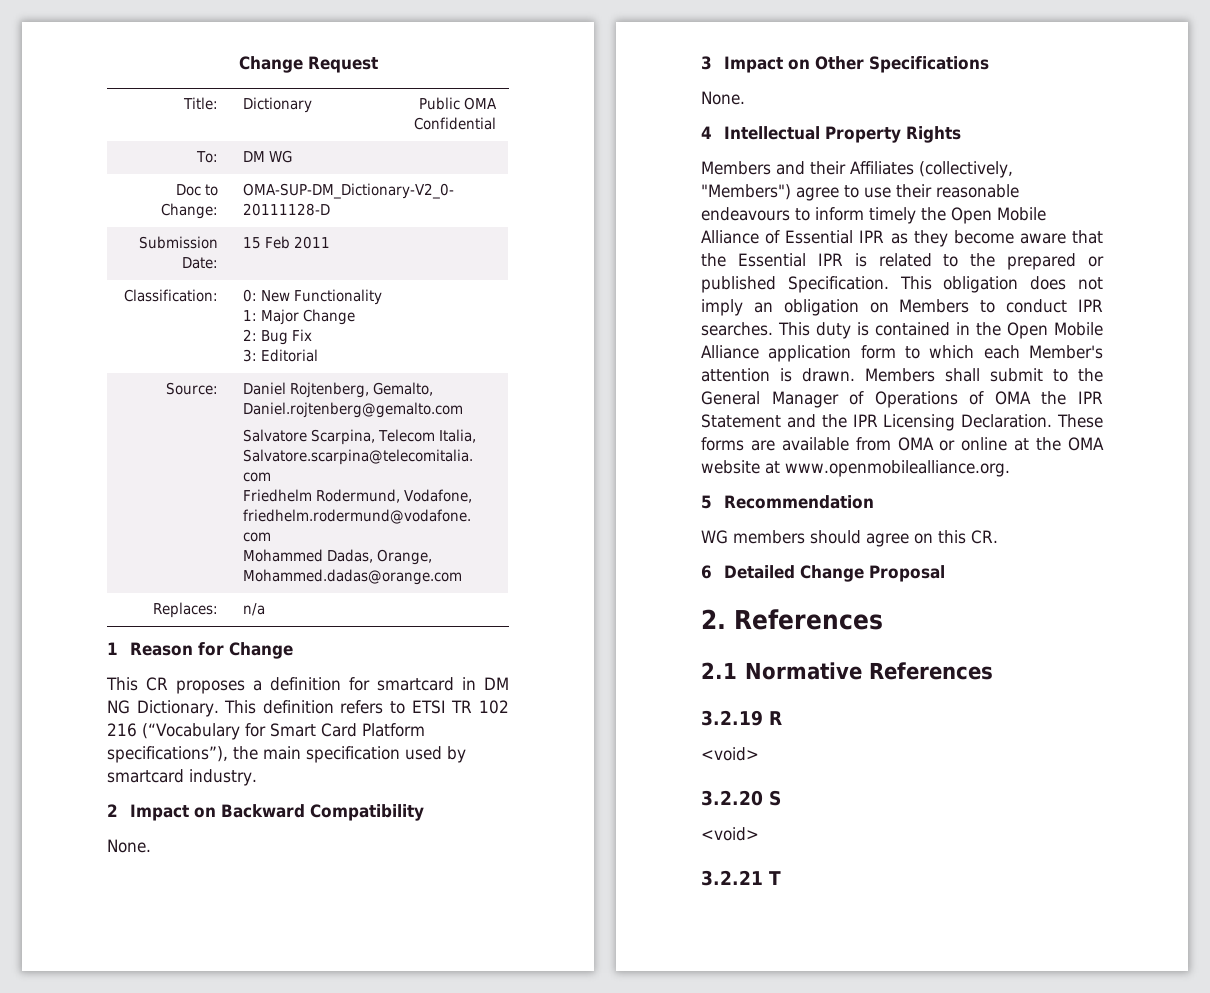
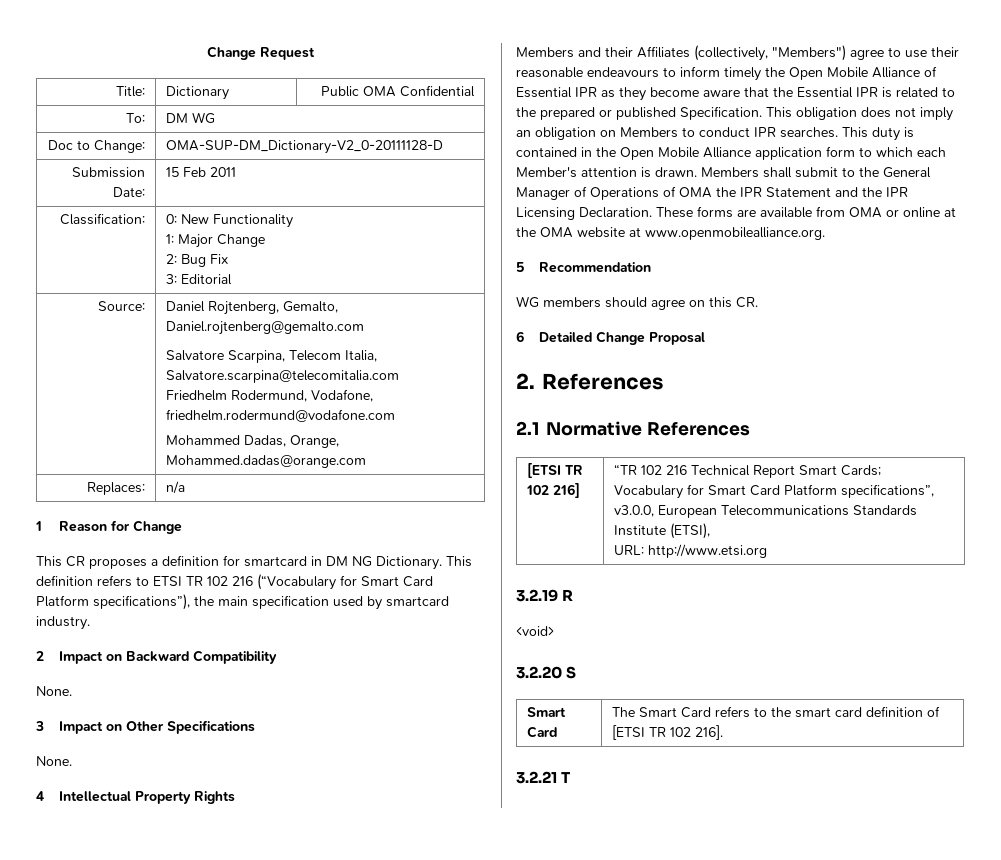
(994, 671) none -> [527,463,584,478] [526,483,581,498] [614,464,882,478] [614,484,935,499] [614,505,918,518] [614,523,711,539] [614,544,768,558] // [ETSI TR 102 216] | “TR 102 216 Technical Report Smart Cards; Vocabulary for Smart Card Platform specifications”, v3.0.0, European Telecommunications Standards Institute (ETSI), // URL: http://www.etsi.org
[701,827,759,841] // <void> -> [527,707,567,717] [527,726,558,738] [612,706,941,718] [612,725,724,740] // Smart Card | The Smart Card refers to the smart card definition of [ETSI TR 102 216].

